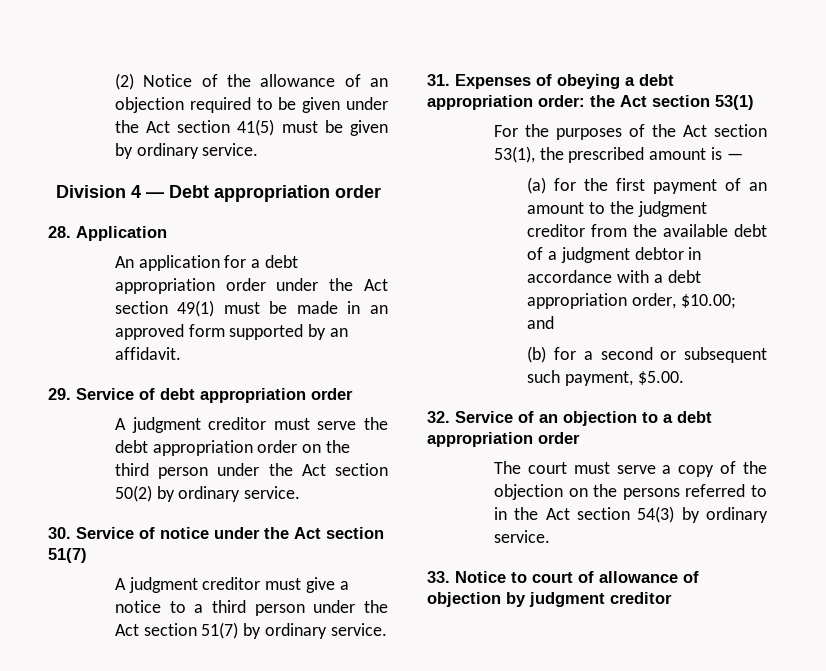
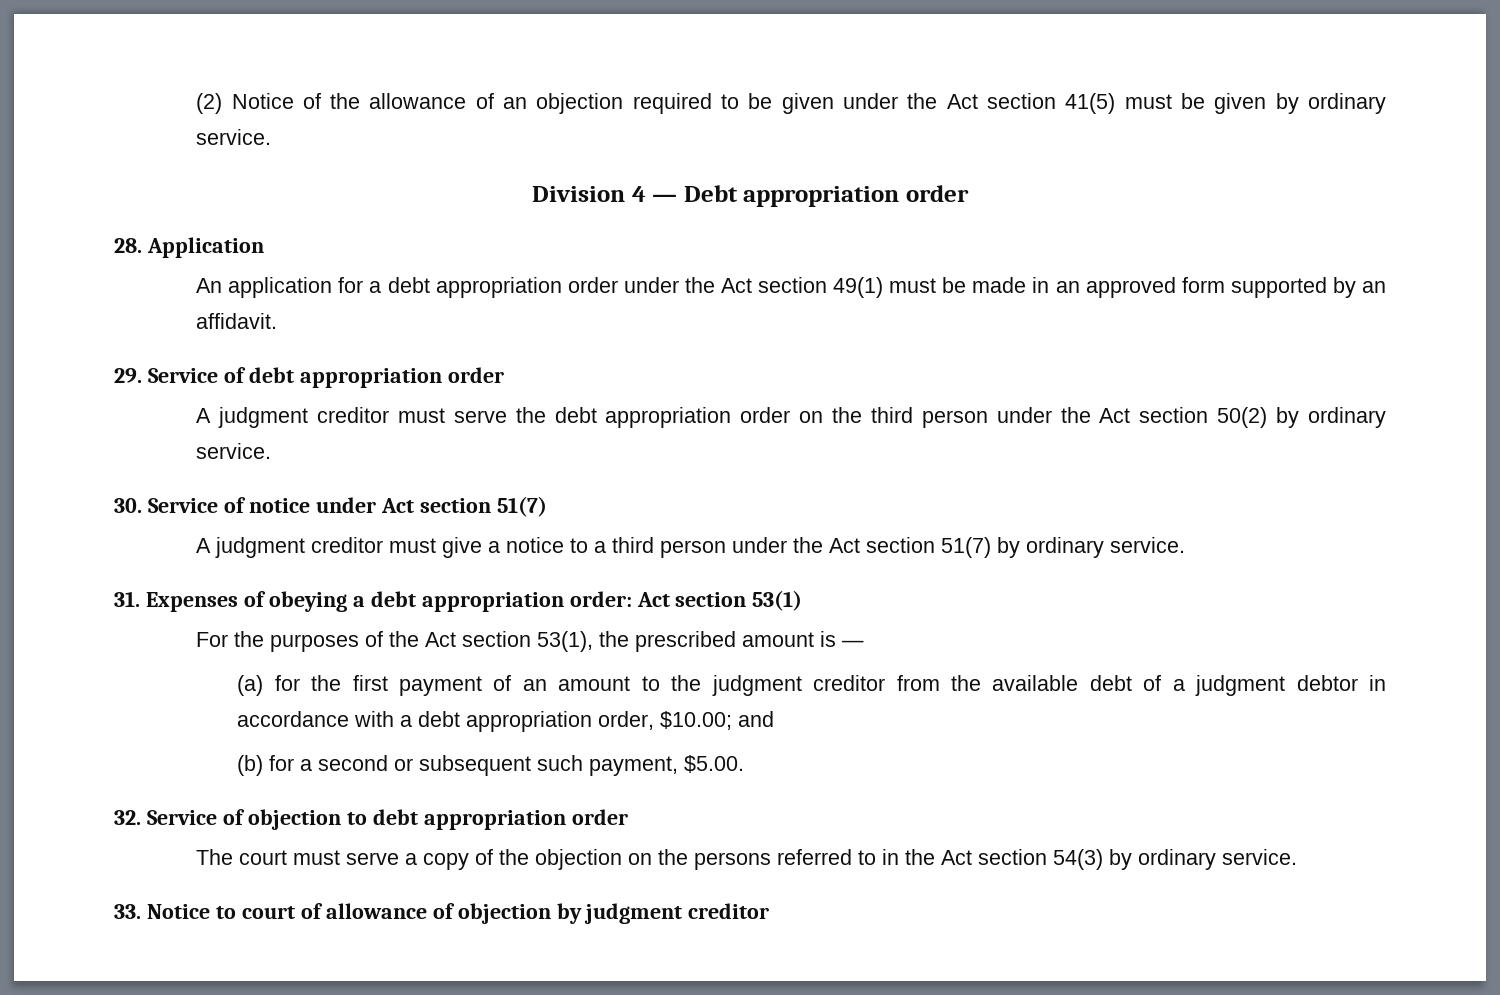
[264,527,289,539] the -> (376, 505) none
[590,95,615,107] the -> (632, 599) none
[539,414,558,423] an -> (245, 817) none
[663,414,673,423] a -> (367, 818) none

